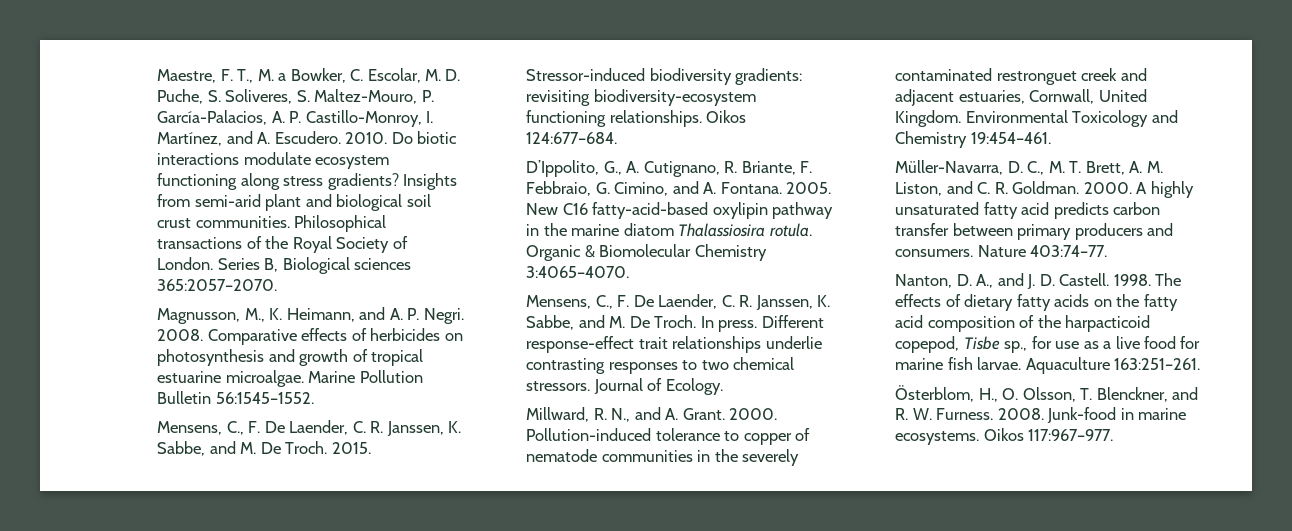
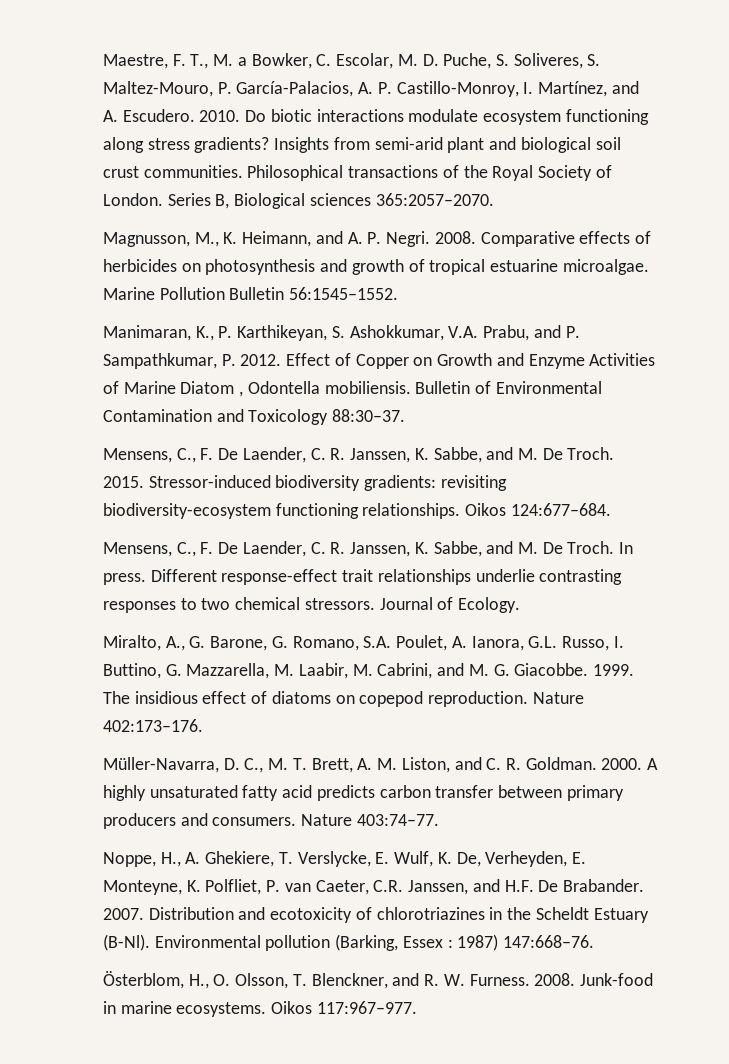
(314, 398) none -> [103,325,580,341] [103,353,656,369] [103,381,602,397] [103,409,406,425] // Manimaran, K., P. Karthikeyan, S. Ashokkumar, V.A. Prabu, and P. Sampathkumar, P. 2012. Effect of Copper on Growth and Enzyme Activities of Marine Diatom , Odontella mobiliensis. Bulletin of Environmental Contamination and Toxicology 88:30–37.
[526,160,813,177] [526,181,832,196] [526,202,834,219] [526,223,812,237] [526,244,767,261] [526,266,630,278] // D’Ippolito, G., A. Cutignano, R. Briante, F. Febbraio, G. Cimino, and A. Fontana. 2005. New C16 fatty-acid-based oxylipin pathway in the marine diatom Thalassiosira rotula. Organic & Biomolecular Chemistry 3:4065–4070. -> (611, 509) none
[526,407,778,422] [526,428,811,445] [526,449,800,466] [895,68,1147,85] [895,89,1147,106] [895,110,1178,127] [895,131,1051,148] Millward, R. N., and A. Grant. 2000. Pollution-induced tolerance to copper of nematode communities in the severely contaminated restronguet creek and adjacent estuaries, Cornwall, United Kingdom. Environmental Toxicology and Chemistry 19:454–461. -> [103,635,624,651] [103,663,634,679] [103,691,584,707] [103,719,204,732] Miralto, A., G. Barone, G. Romano, S.A. Poulet, A. Ianora, G.L. Russo, I. Buttino, G. Mazzarella, M. Laabir, M. Cabrini, and M. G. Giacobbe. 1999. The insidious effect of diatoms on copepod reproduction. Nature 402:173–176.
[895,273,1181,289] [895,294,1178,311] [895,315,1151,332] [895,336,1201,353] [895,357,1201,374] Nanton, D. A., and J. D. Castell. 1998. The effects of dietary fatty acids on the fatty acid composition of the harpacticoid copepod, Tisbe sp., for use as a live food for marine fish larvae. Aquaculture 163:251–261. -> [103,851,586,867] [103,879,644,895] [103,907,649,923] [103,934,595,951] Noppe, H., A. Ghekiere, T. Verslycke, E. Wulf, K. De, Verheyden, E. Monteyne, K. Polfliet, P. van Caeter, C.R. Janssen, and H.F. De Brabander. 2007. Distribution and ecotoxicity of chlorotriazines in the Scheldt Estuary (B-Nl). Environmental pollution (Barking, Essex : 1987) 147:668–76.

